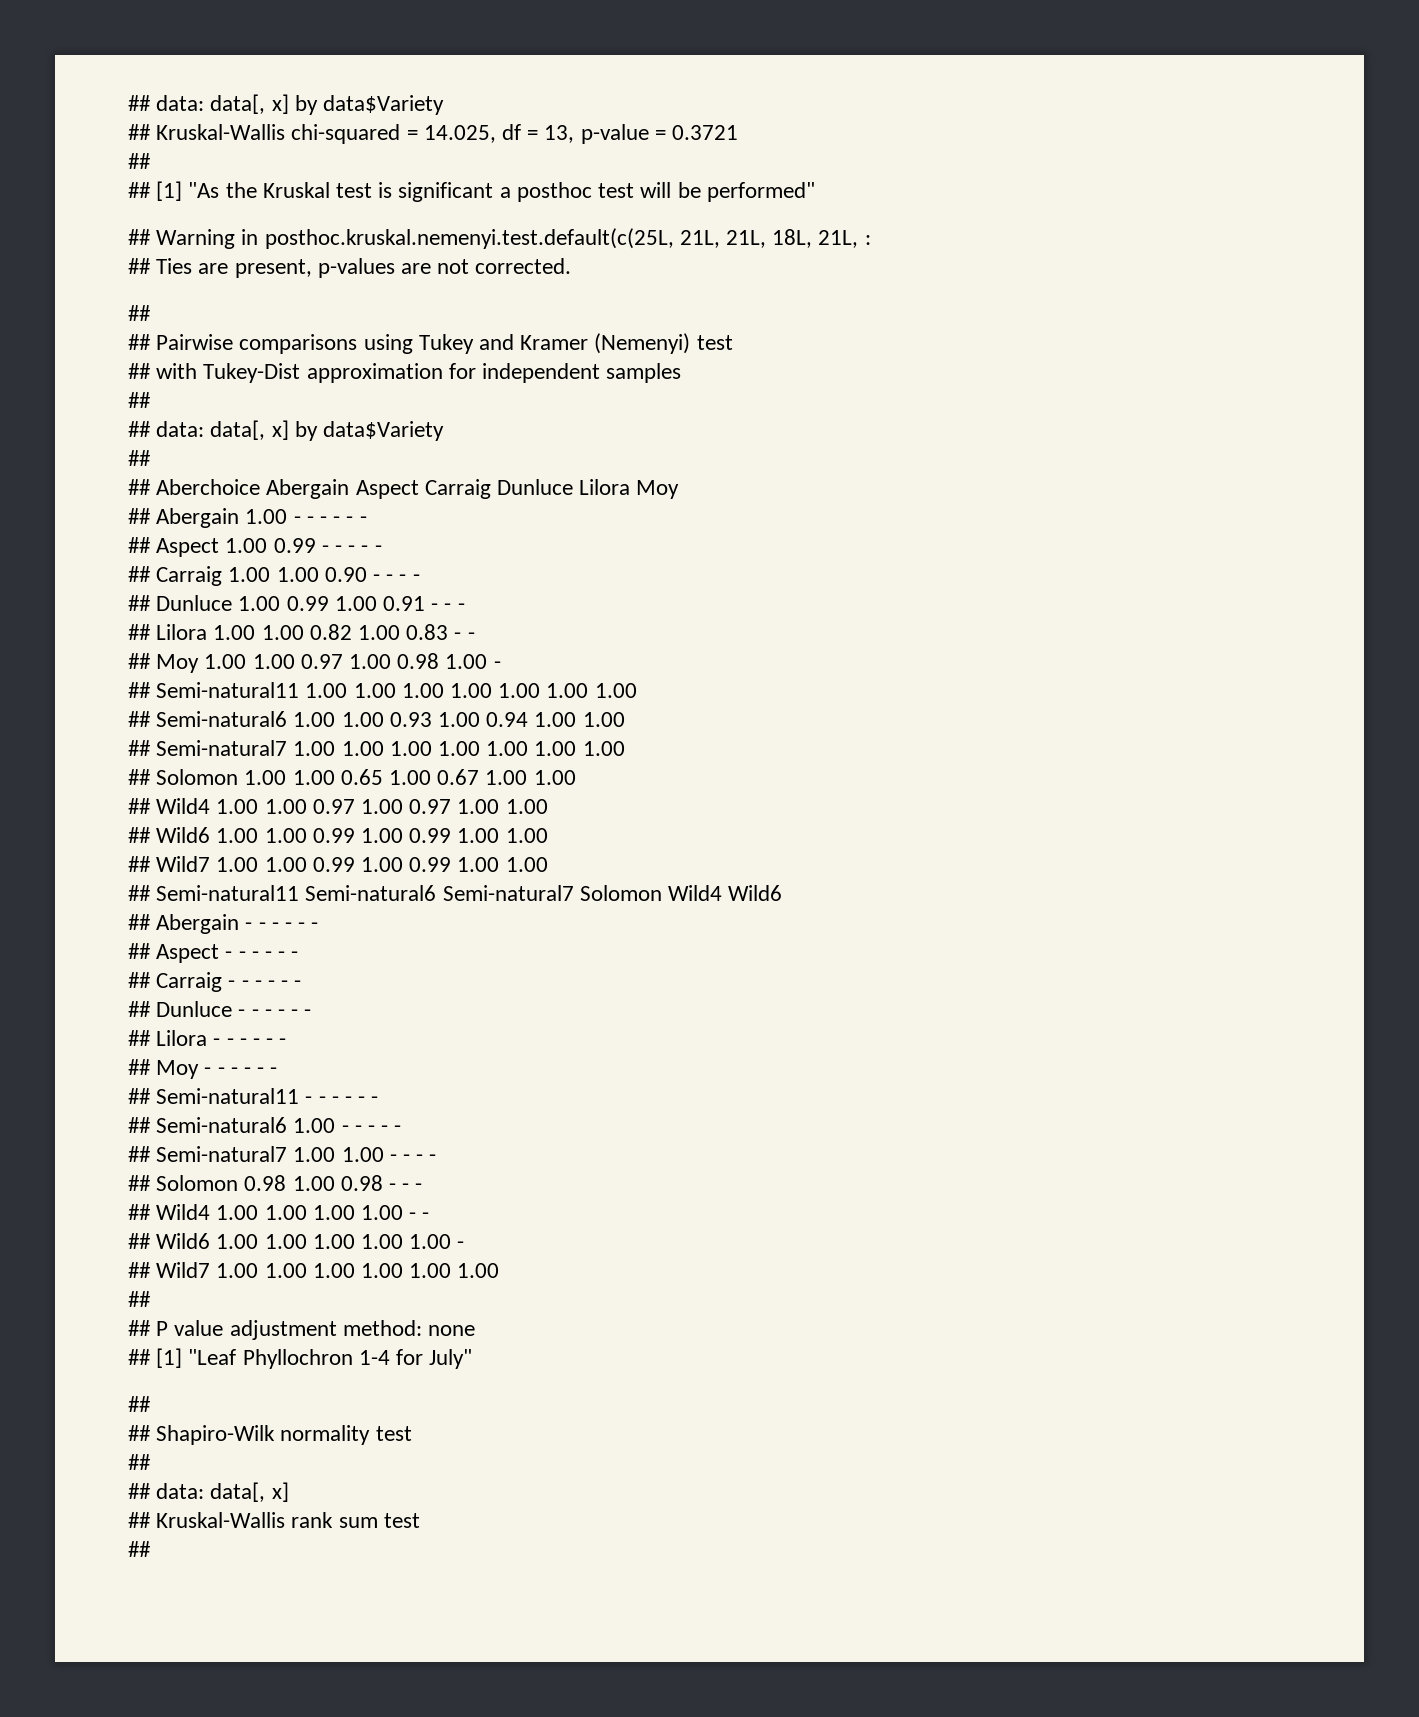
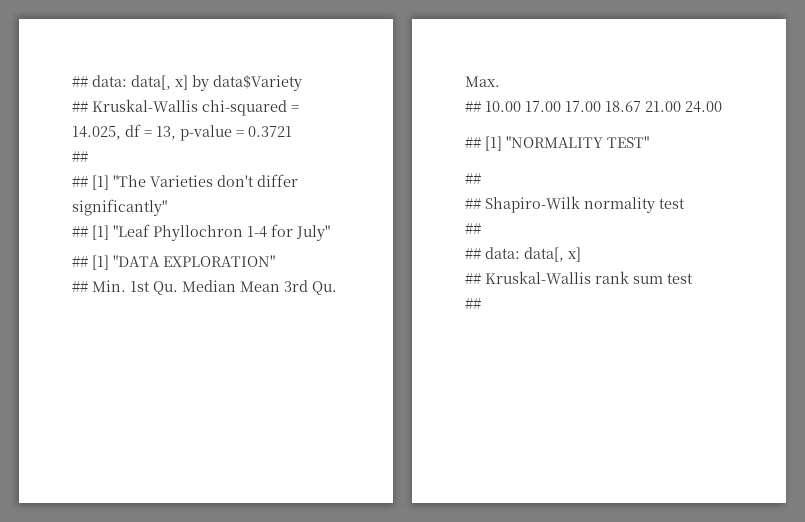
[188,182,815,202] [128,228,871,249] [128,258,572,278] [128,305,151,321] [128,333,733,354] [128,363,682,383] [128,392,151,408] [128,420,445,441] [128,450,151,466] [128,479,680,499] [128,508,367,528] [128,537,382,557] [128,566,420,586] [128,595,465,611] [128,624,475,640] [128,653,501,673] [128,682,637,698] [128,711,625,727] [128,740,625,756] [128,769,576,785] [128,798,548,814] [128,827,548,843] [128,856,548,872] [128,885,783,901] [128,914,319,934] [128,943,299,963] [128,972,302,992] [128,1001,312,1017] [128,1030,287,1046] [128,1059,278,1079] [128,1088,379,1104] [128,1117,402,1133] [128,1146,437,1162] [128,1175,423,1191] [128,1204,430,1220] [128,1233,465,1249] [128,1262,500,1278] [128,1291,151,1307] [128,1320,476,1340] "As the Kruskal test is significant a posthoc test will be performed" // ## Warning in posthoc.kruskal.nemenyi.test.default(c(25L, 21L, 21L, 18L, 21L, : // ## Ties are present, p-values are not corrected. // ## // ## Pairwise comparisons using Tukey and Kramer (Nemenyi) test // ## with Tukey-Dist approximation for independent samples // ## // ## data: data[, x] by data$Variety // ## // ## Aberchoice Abergain Aspect Carraig Dunluce Lilora Moy // ## Abergain 1.00 - - - - - - // ## Aspect 1.00 0.99 - - - - - // ## Carraig 1.00 1.00 0.90 - - - - // ## Dunluce 1.00 0.99 1.00 0.91 - - - // ## Lilora 1.00 1.00 0.82 1.00 0.83 - - // ## Moy 1.00 1.00 0.97 1.00 0.98 1.00 - // ## Semi-natural11 1.00 1.00 1.00 1.00 1.00 1.00 1.00 // ## Semi-natural6 1.00 1.00 0.93 1.00 0.94 1.00 1.00 // ## Semi-natural7 1.00 1.00 1.00 1.00 1.00 1.00 1.00 // ## Solomon 1.00 1.00 0.65 1.00 0.67 1.00 1.00 // ## Wild4 1.00 1.00 0.97 1.00 0.97 1.00 1.00 // ## Wild6 1.00 1.00 0.99 1.00 0.99 1.00 1.00 // ## Wild7 1.00 1.00 0.99 1.00 0.99 1.00 1.00 // ## Semi-natural11 Semi-natural6 Semi-natural7 Solomon Wild4 Wild6 // ## Abergain - - - - - - // ## Aspect - - - - - - // ## Carraig - - - - - - // ## Dunluce - - - - - - // ## Lilora - - - - - - // ## Moy - - - - - - // ## Semi-natural11 - - - - - - // ## Semi-natural6 1.00 - - - - - // ## Semi-natural7 1.00 1.00 - - - - // ## Solomon 0.98 1.00 0.98 - - - // ## Wild4 1.00 1.00 1.00 1.00 - - // ## Wild6 1.00 1.00 1.00 1.00 1.00 - // ## Wild7 1.00 1.00 1.00 1.00 1.00 1.00 // ## // ## P value adjustment method: none -> [113,174,298,187] [72,199,167,216] "The Varieties don't differ significantly"
(473, 1359) none -> [72,255,275,270] [72,280,337,295] [465,76,500,87] [465,101,722,113] [465,136,649,151] // ## [1] "DATA EXPLORATION" // ## Min. 1st Qu. Median Mean 3rd Qu. Max. // ## 10.00 17.00 17.00 18.67 21.00 24.00 // ## [1] "NORMALITY TEST"

